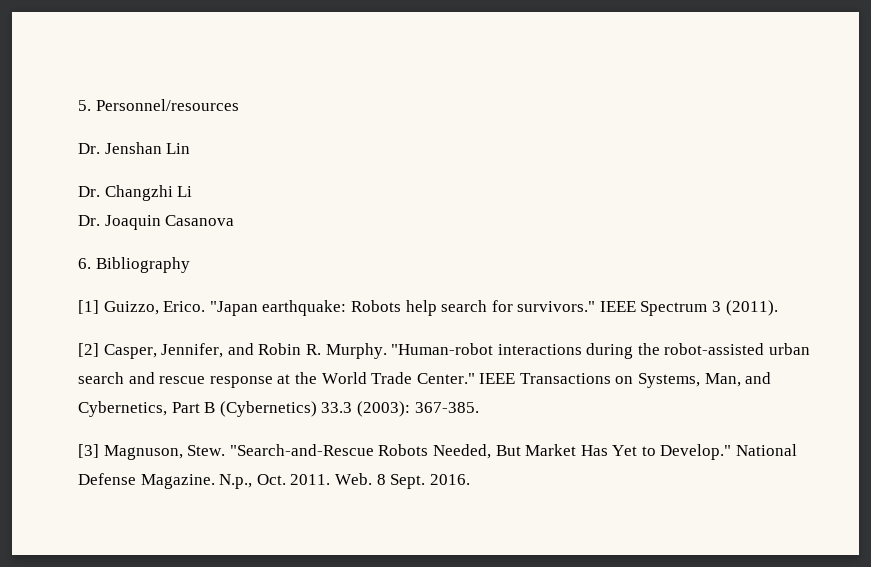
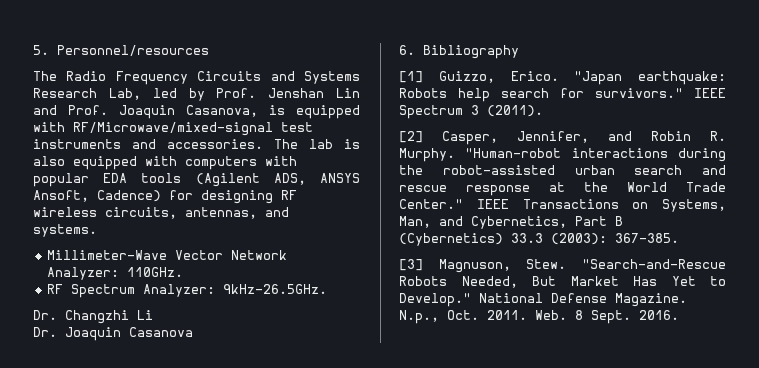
[78,142,191,154] Dr. Jenshan Lin -> [33,71,360,85] [33,88,360,101] [33,105,360,119] [33,122,313,136] [33,139,360,149] [33,156,297,170] [33,173,360,187] [33,190,297,204] [33,207,289,219] [33,224,97,237] [47,250,288,260] [47,267,184,280] [47,284,328,298] The Radio Frequency Circuits and Systems Research Lab, led by Prof. Jenshan Lin and Prof. Joaquin Casanova, is equipped with RF/Microwave/mixed-signal test instruments and accessories. The lab is also equipped with computers with popular EDA tools (Agilent ADS, ANSYS Ansoft, Cadence) for designing RF wireless circuits, antennas, and systems. // Millimeter-Wave Vector Network Analyzer: 110GHz. // RF Spectrum Analyzer: 9kHz-26.5GHz.

